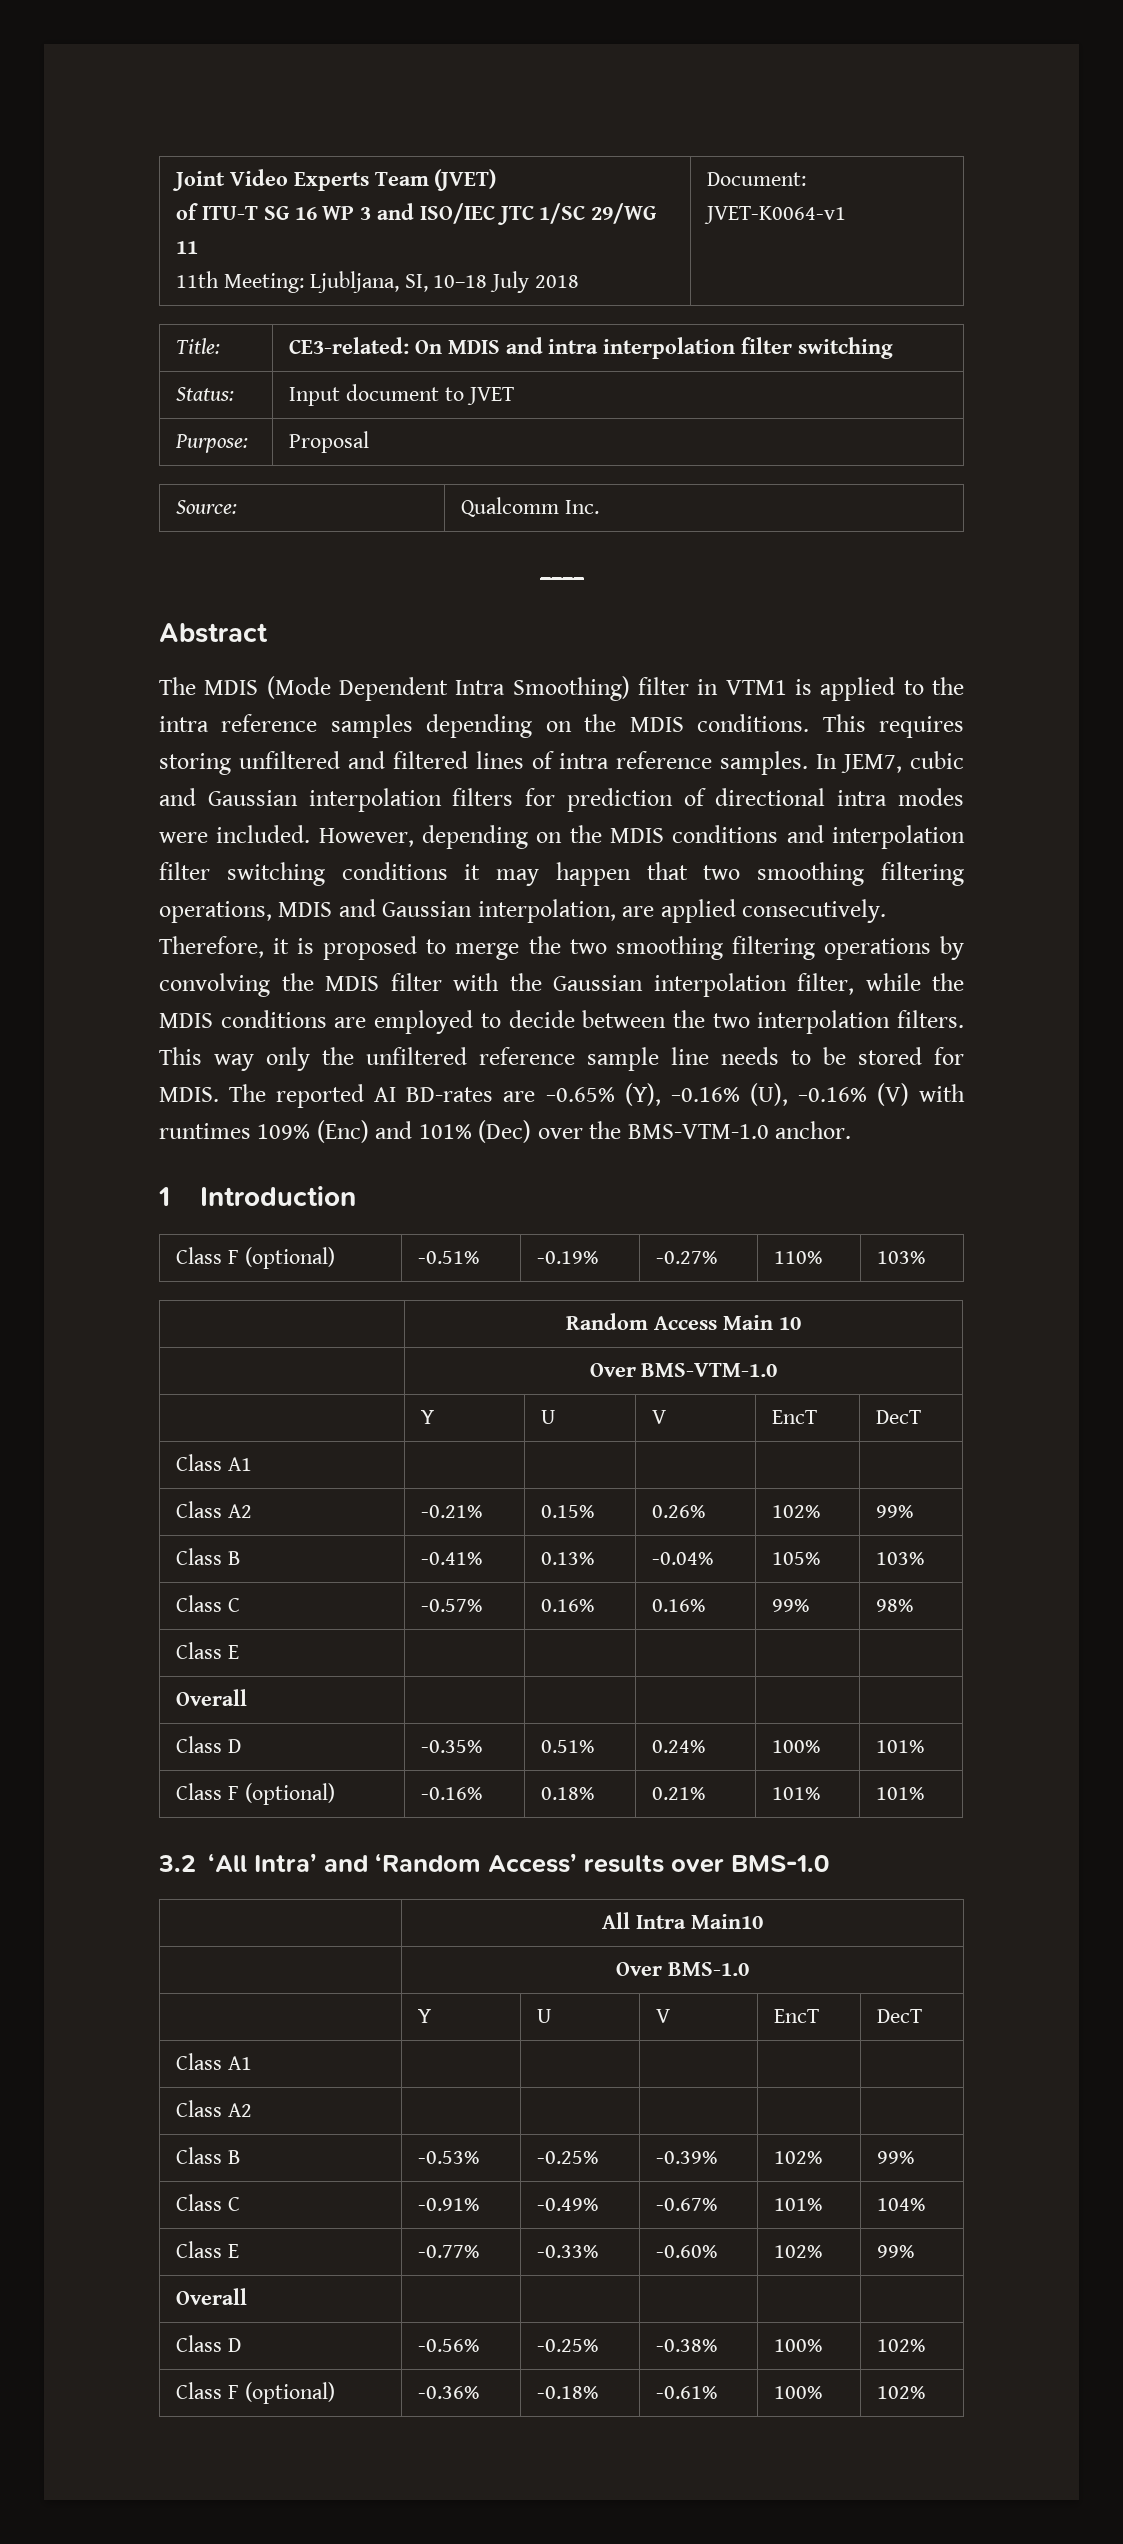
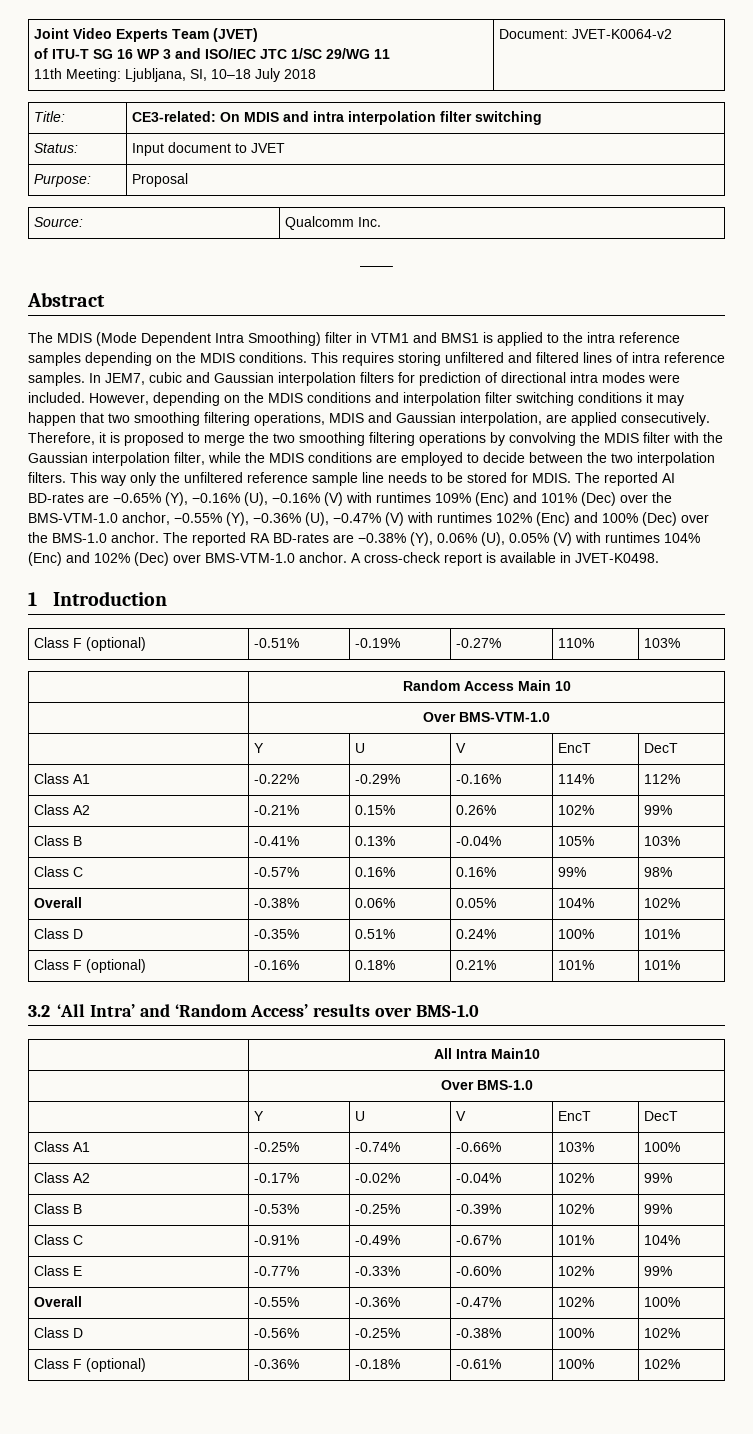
[704,206,847,224] JVET-K0064-v1 -> [572,29,673,39] JVET-K0064-v2
(787, 687) none -> [413,332,479,343] and BMS1
[775,1121,852,1139] anchor. -> [122,512,709,526] [28,532,700,546] [28,552,659,566] anchor, −0.55% (Y), −0.36% (U), −0.47% (V) with runtimes 102% (Enc) and 100% (Dec) over the BMS-1.0 anchor. The reported RA BD-rates are −0.38% (Y), 0.06% (U), 0.05% (V) with runtimes 104% (Enc) and 102% (Dec) over BMS-VTM-1.0 anchor. A cross-check report is available in JVET-K0498.
(253, 1464) | | | | -> [254,774,300,784] [355,774,401,784] [456,774,502,784] [558,774,595,784] [644,774,681,784] -0.22% | -0.29% | -0.16% | 114% | 112%
[176,1642,240,1659] [176,1689,248,1706] // Class E | | | | | // Overall | | | | | -> [34,897,83,908] [254,898,300,908] [355,898,396,908] [456,898,497,908] [558,898,595,908] [644,898,681,908] // Overall | -0.38% | 0.06% | 0.05% | 104% | 102%
[176,2100,253,2117] | | | | // Class A2 | | | | | -> [254,1142,300,1152] [355,1142,401,1152] [456,1142,502,1152] [558,1142,595,1152] [644,1142,681,1152] [34,1172,91,1183] [254,1173,300,1183] [355,1173,401,1183] [456,1173,502,1183] [558,1173,595,1183] [644,1173,673,1183] -0.25% | -0.74% | -0.66% | 103% | 100% // Class A2 | -0.17% | -0.02% | -0.04% | 102% | 99%
(248, 2296) | | | | -> [254,1297,300,1307] [355,1297,401,1307] [456,1297,502,1307] [558,1297,595,1307] [644,1297,681,1307] -0.55% | -0.36% | -0.47% | 102% | 100%

